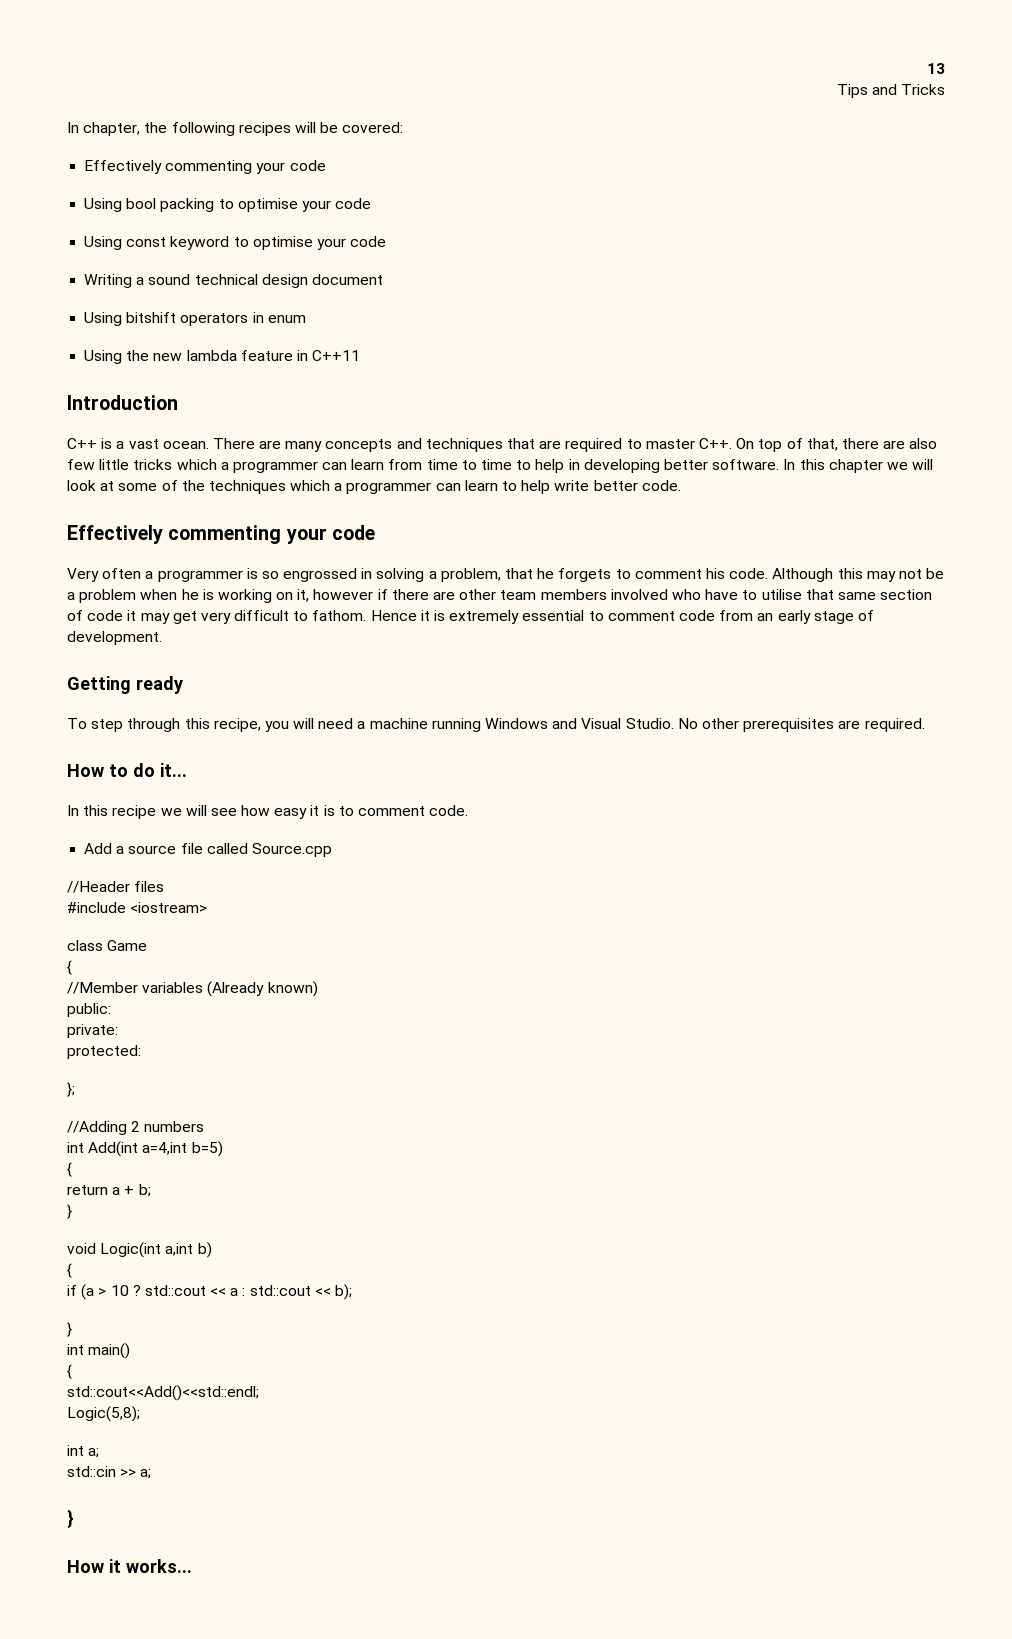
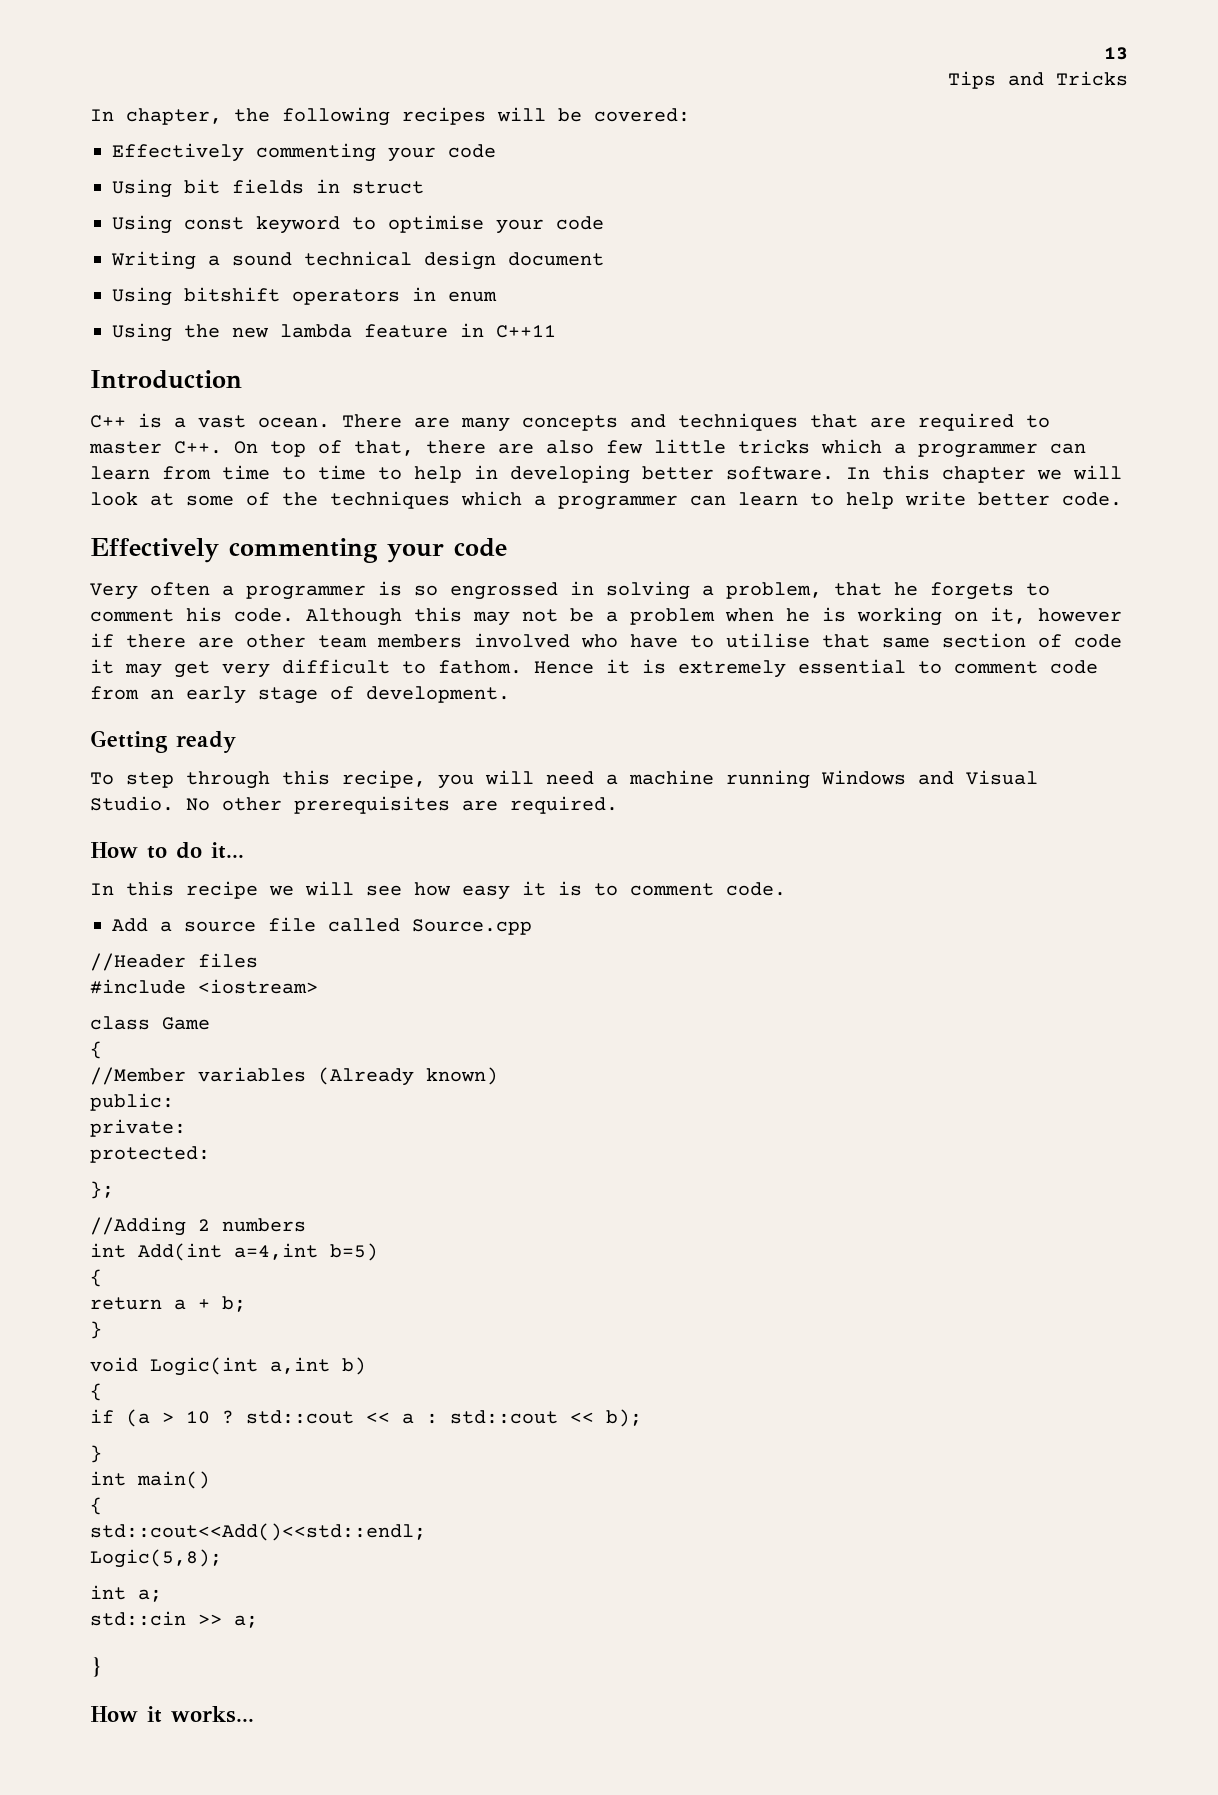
[126,198,372,212] bool packing to optimise your code -> [184,179,424,194] bit fields in struct

